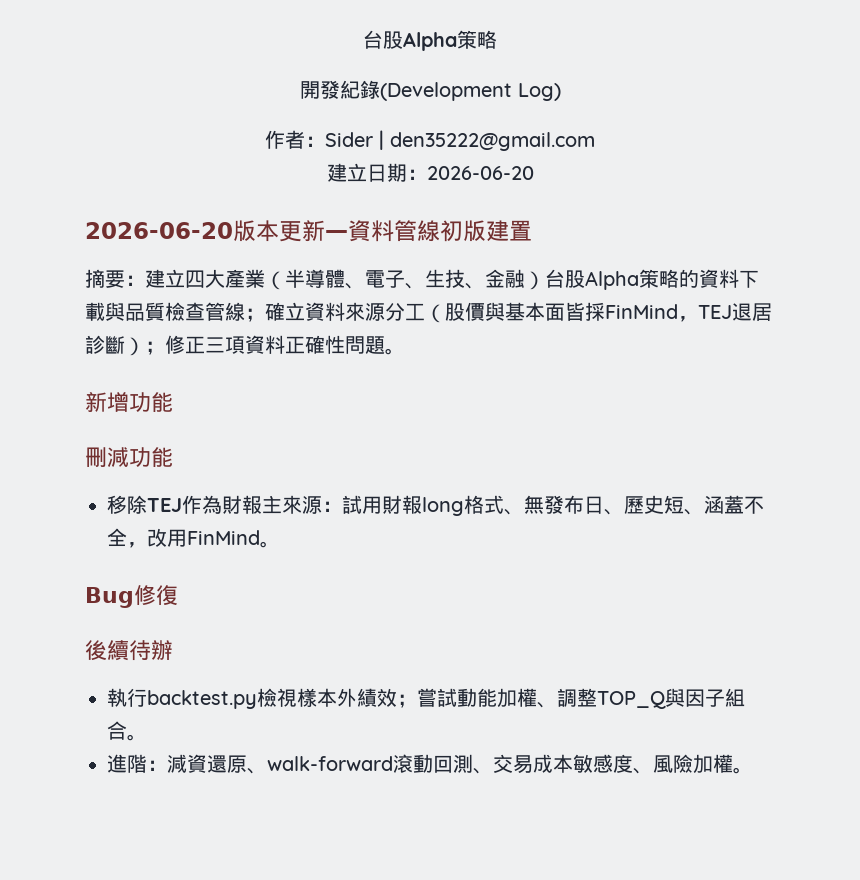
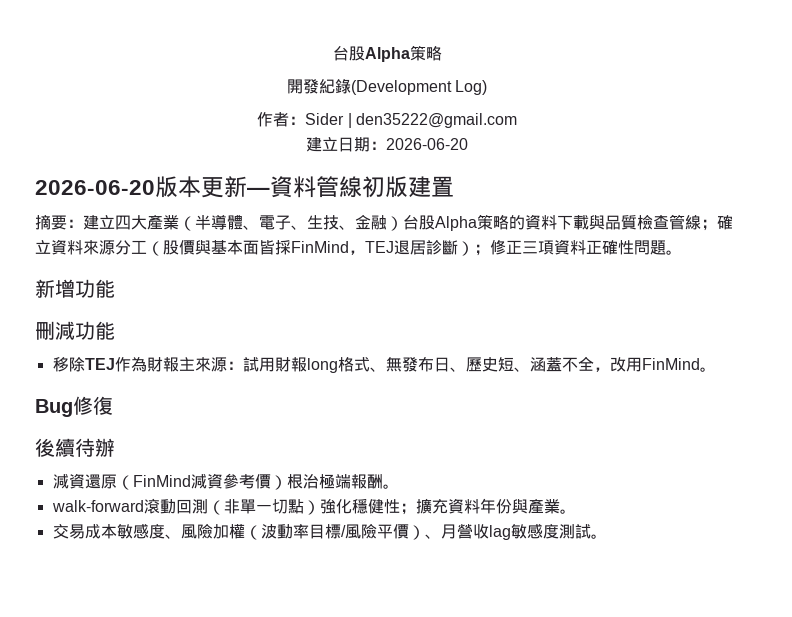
[107,688,745,709] [107,721,147,741] [107,754,493,774] 執行backtest.py檢視樣本外績效；嘗試動能加權、調整TOP_Q與因子組合。 // 進階：減資還原、walk-forward滾動回測、 -> [52,473,399,490] [51,498,576,515] 減資還原（FinMind減資參考價）根治極端報酬。 // walk-forward滾動回測（非單一切點）強化穩健性；擴充資料年份與產業。 //
(733, 763) none -> [244,523,591,540] （波動率目標/風險平價）、月營收lag敏感度測試

